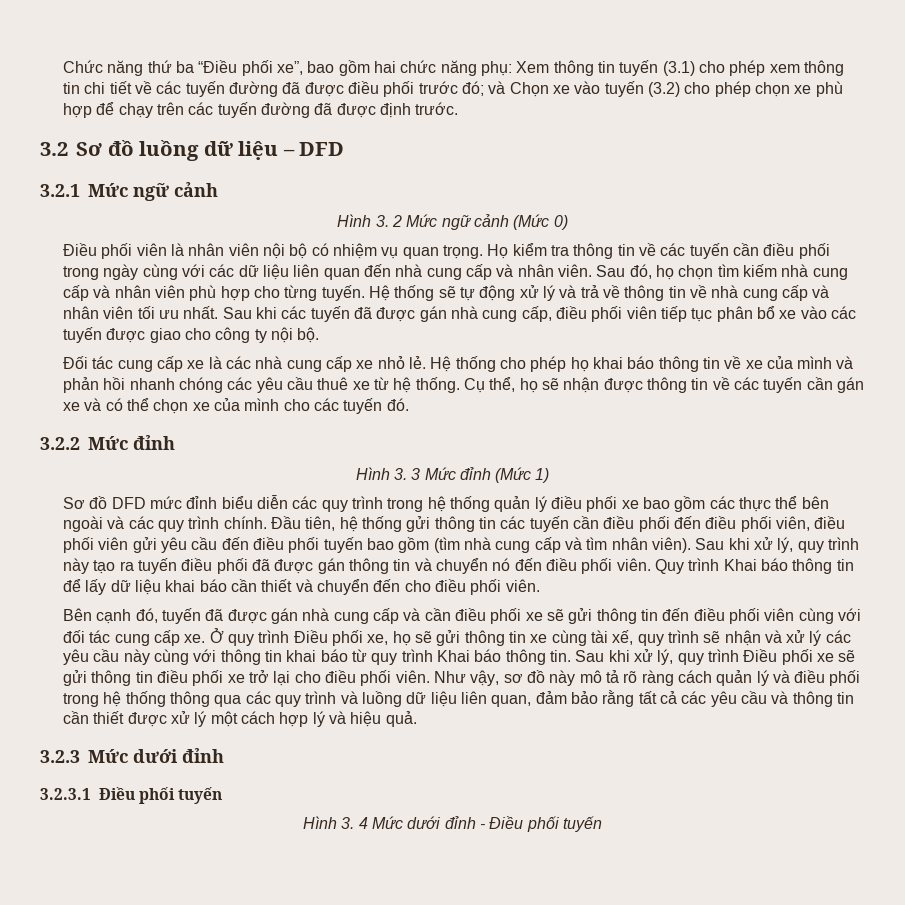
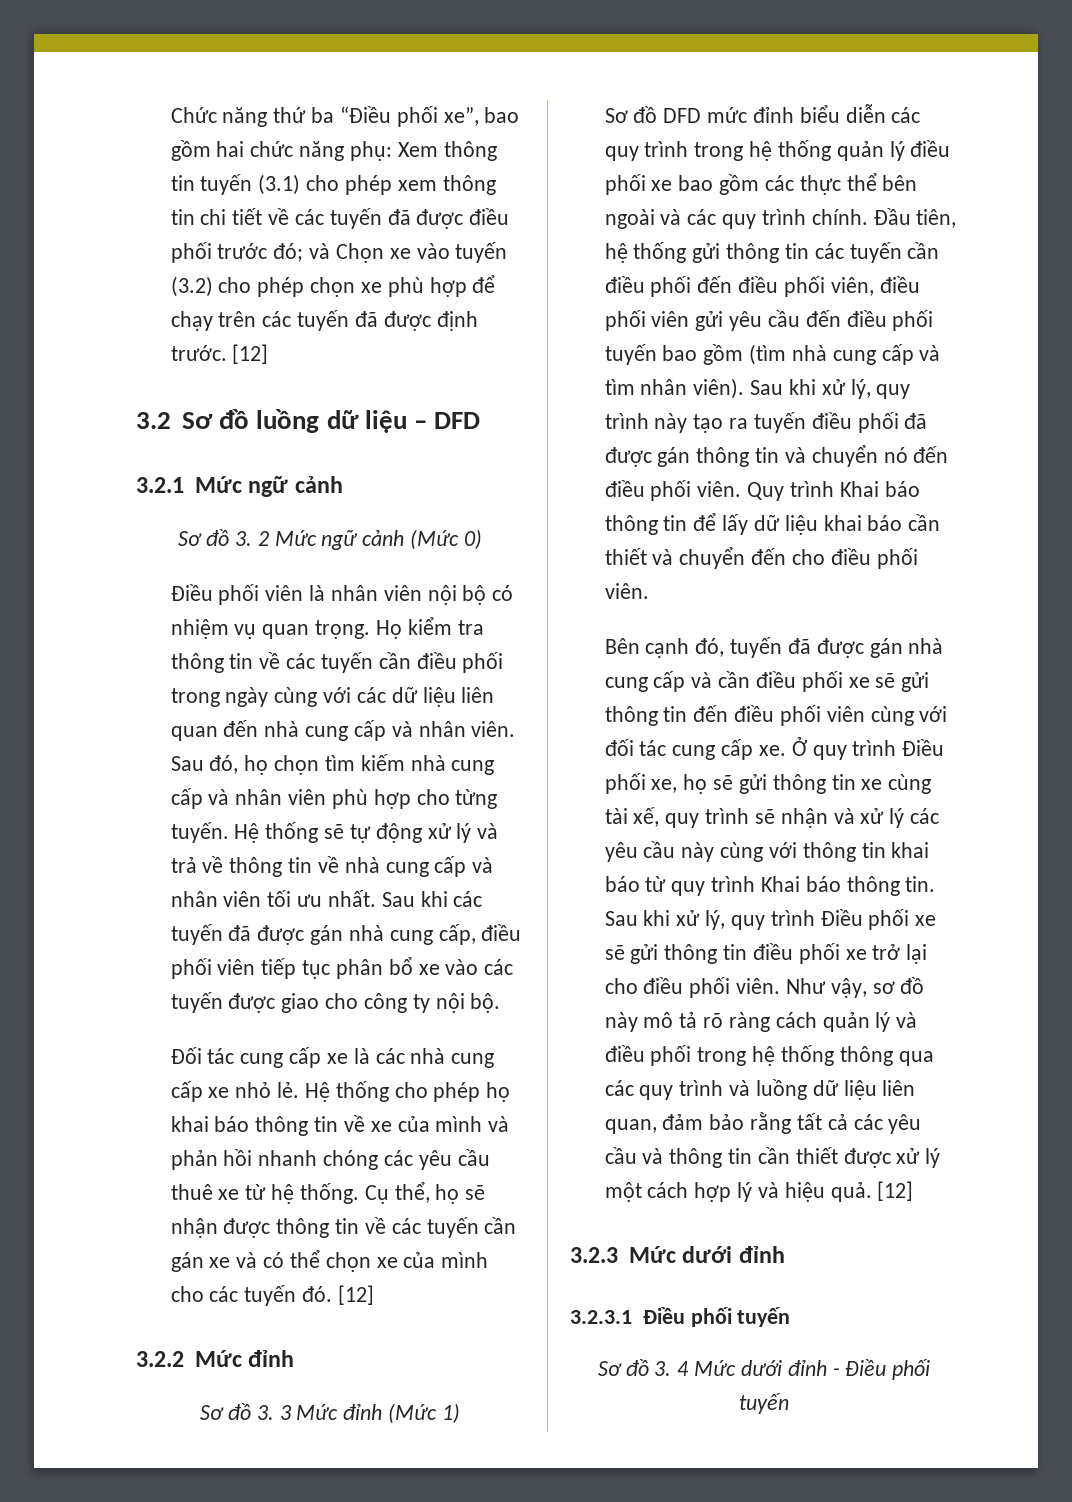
[229,81,279,97] đường -> (382, 218) none
[261,102,311,118] đường -> (350, 320) none
(459, 108) none -> [232,344,269,364] [12]
[337,214,372,227] Hình -> [178,529,230,546] Sơ đồ
(409, 404) none -> [337,1285,374,1305] [12]
[355,467,390,480] Hình -> [200,1403,251,1420] Sơ đồ
(417, 719) none -> [877,1181,914,1201] [12]
[303,816,338,829] Hình -> [597,1359,649,1376] Sơ đồ

